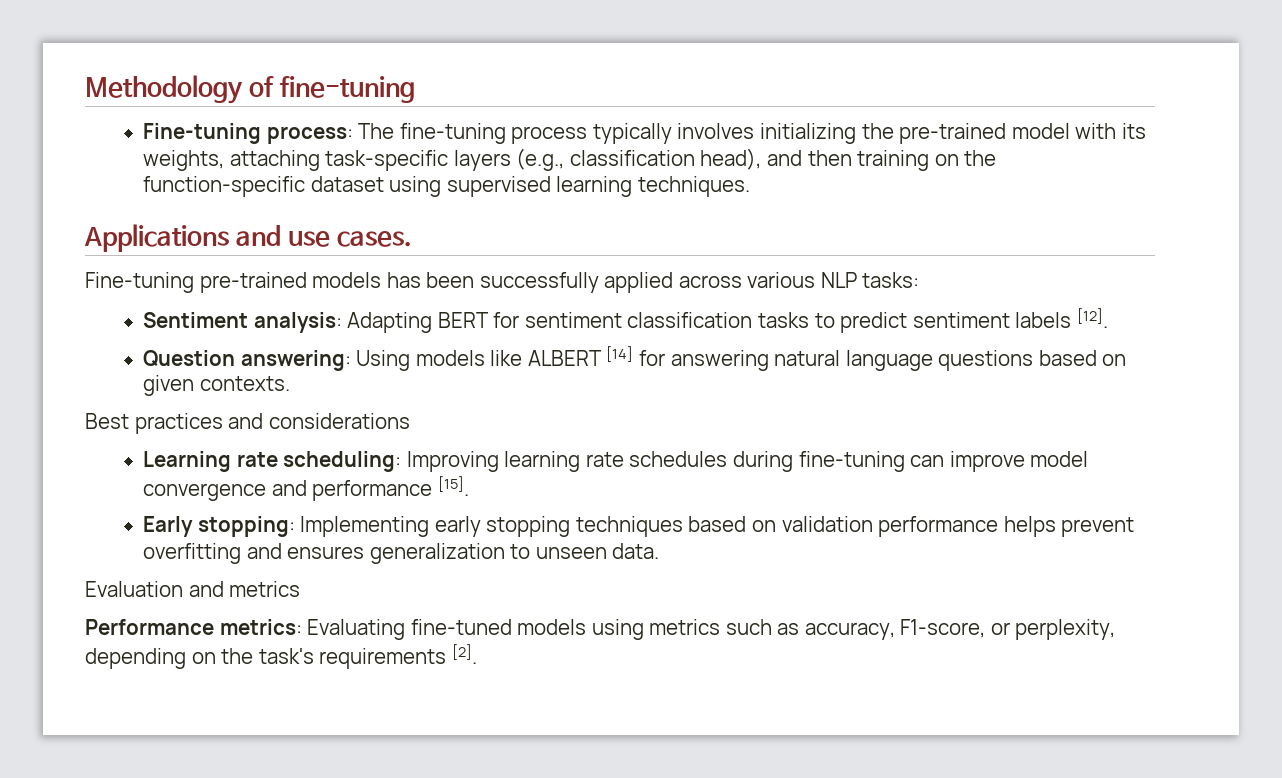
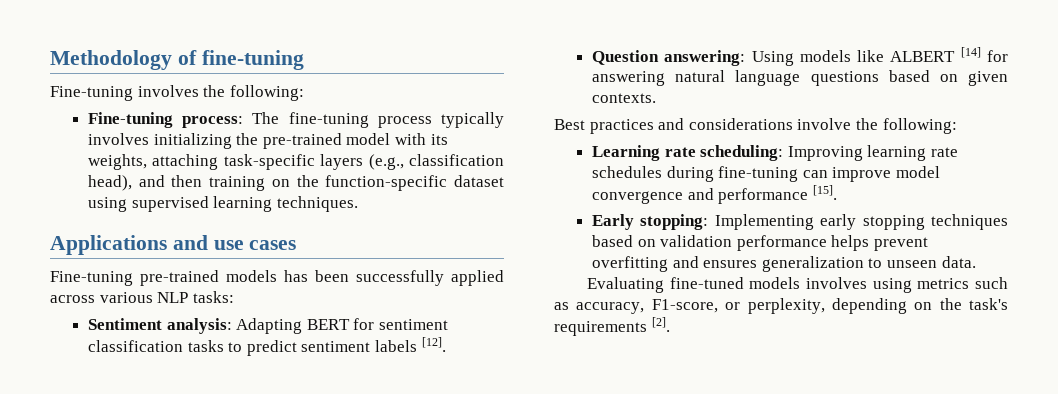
(416, 89) none -> [50,85,304,101] // Fine-tuning involves the following:
[337,231,413,247] cases. -> [249,240,297,250] cases
(410, 421) none -> [797,118,957,134] involve the following:
[85,581,301,597] [85,619,302,635] Evaluation and metrics // Performance metrics: -> (976, 262) none
(587, 627) none -> [806,277,868,289] involves

